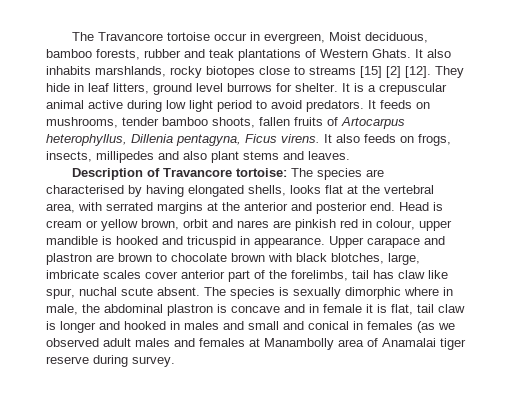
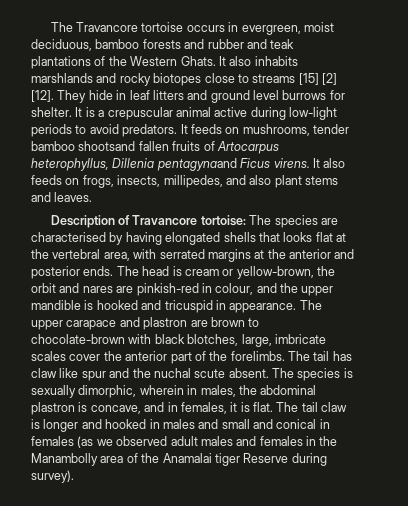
[214,33,248,41] occur -> [186,25,225,32] occurs
[329,32,362,41] Moist -> [303,22,334,32] moist
[96,49,140,60] forests, -> [142,39,205,49] forests and
(316, 53) none -> [108,56,127,66] the
[95,66,166,77] marshlands, -> [31,73,117,83] marshlands and
[113,83,149,94] litters, -> [152,90,208,100] litters and
[166,100,252,112] low light period -> [289,107,337,120] [31,124,72,137] low-light periods
[212,117,255,128] shoots, -> [78,141,136,151] shootsand
[176,134,241,146] pentagyna, -> [156,158,237,171] pentagynaand
[96,151,154,163] millipedes -> [163,175,223,188] millipedes,
[248,185,286,196] shells, -> [223,232,280,242] shells that
[370,202,429,211] end. Head -> [83,266,170,276] ends. The head
[101,219,179,231] yellow brown, -> [236,266,335,279] yellow-brown, the
[295,219,415,231] pinkish red in colour, -> [136,283,298,296] pinkish-red in colour, and the
[329,236,364,248] Upper -> [299,300,322,310] [31,320,63,330] The upper
[171,253,265,262] chocolate brown -> [31,334,125,344] chocolate-brown
(178, 275) none -> [103,351,122,361] the
[291,270,348,281] forelimbs, -> [230,351,310,361] forelimbs. The
[46,288,75,299] spur, -> [81,368,151,381] spur and the
[345,287,453,299] [46,304,78,315] dimorphic where in male, -> [78,385,236,398] dimorphic, wherein in males,
[231,306,280,313] concave -> [90,405,141,414] concave,
[323,304,362,313] female -> [180,402,227,414] females,
[391,304,413,315] flat, -> [253,402,299,412] flat. The
[249,338,260,347] at -> [306,436,338,446] in the
(378, 342) none -> [141,453,160,463] the
[46,355,175,367] reserve during survey. -> [243,453,327,466] [31,470,74,483] Reserve during survey).

